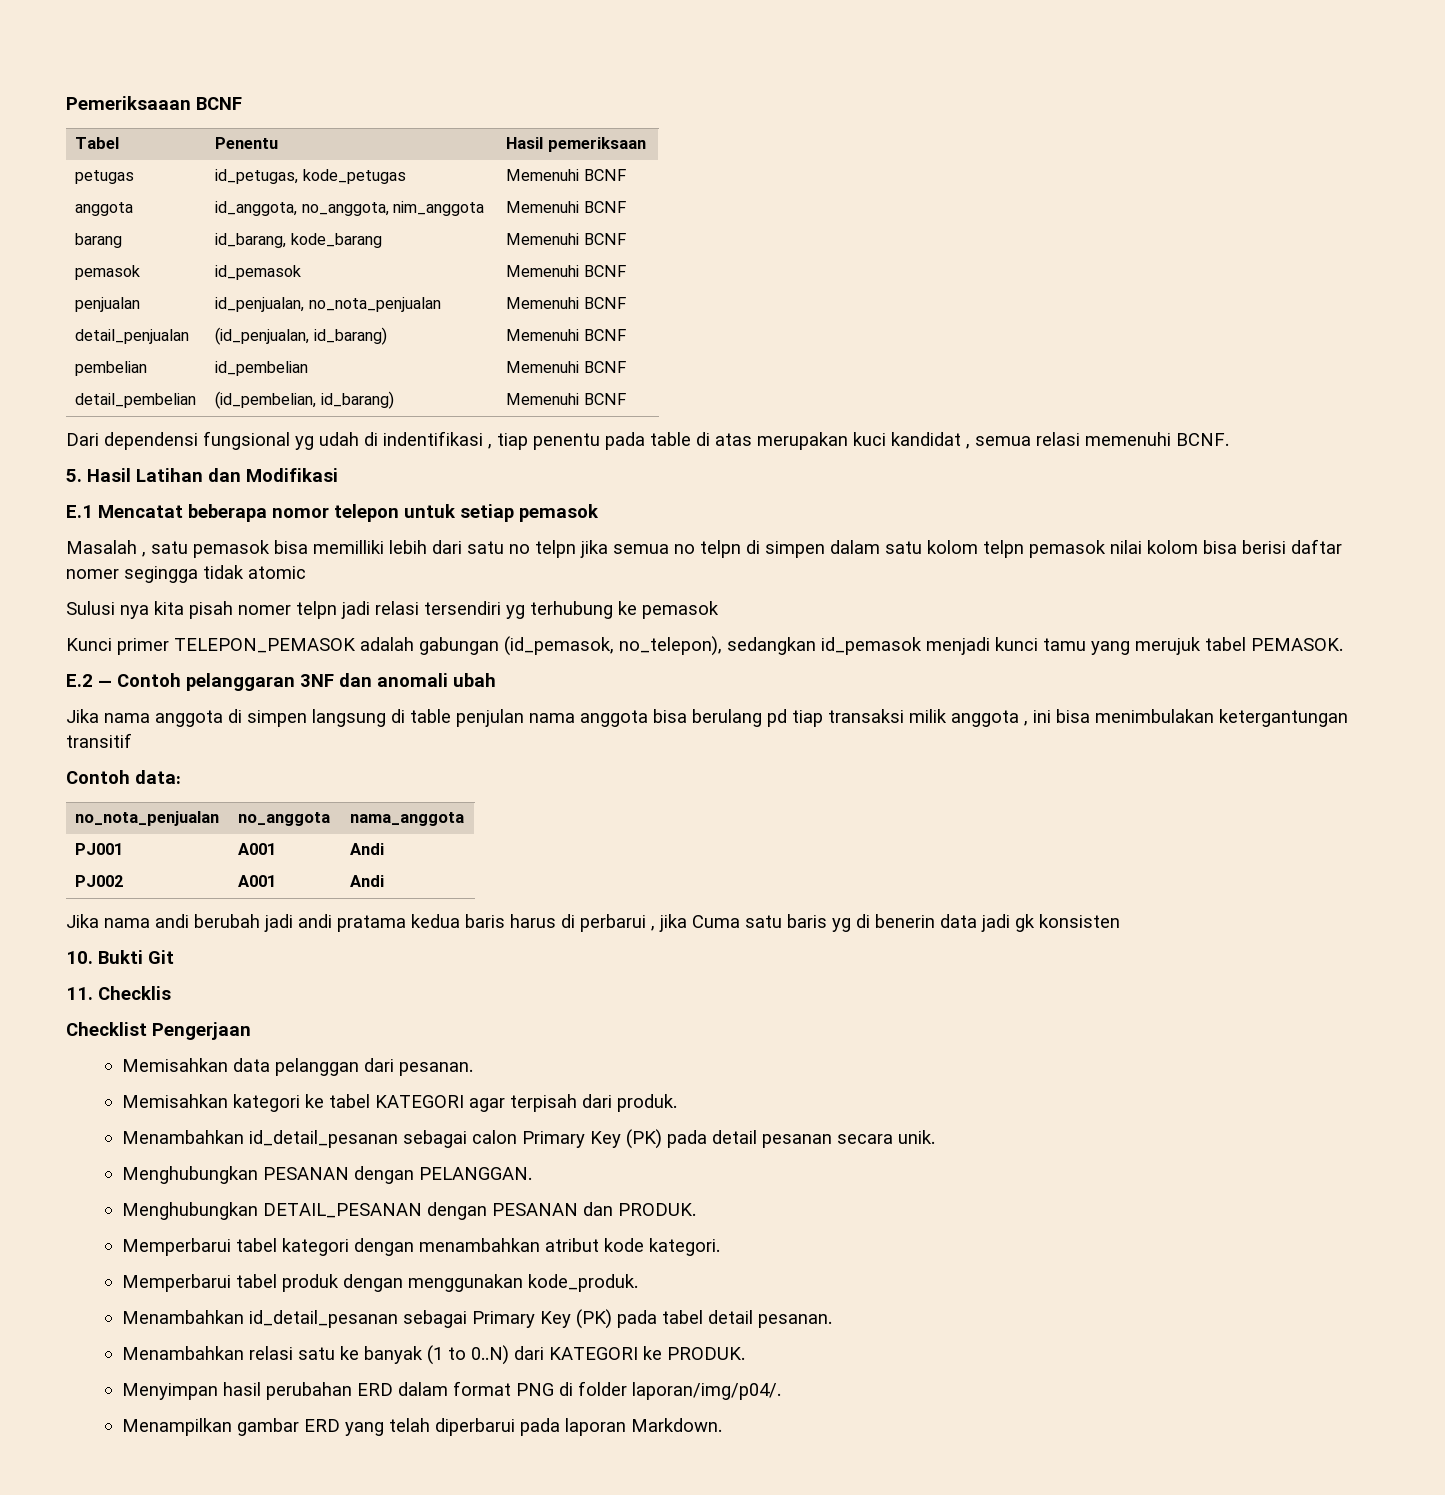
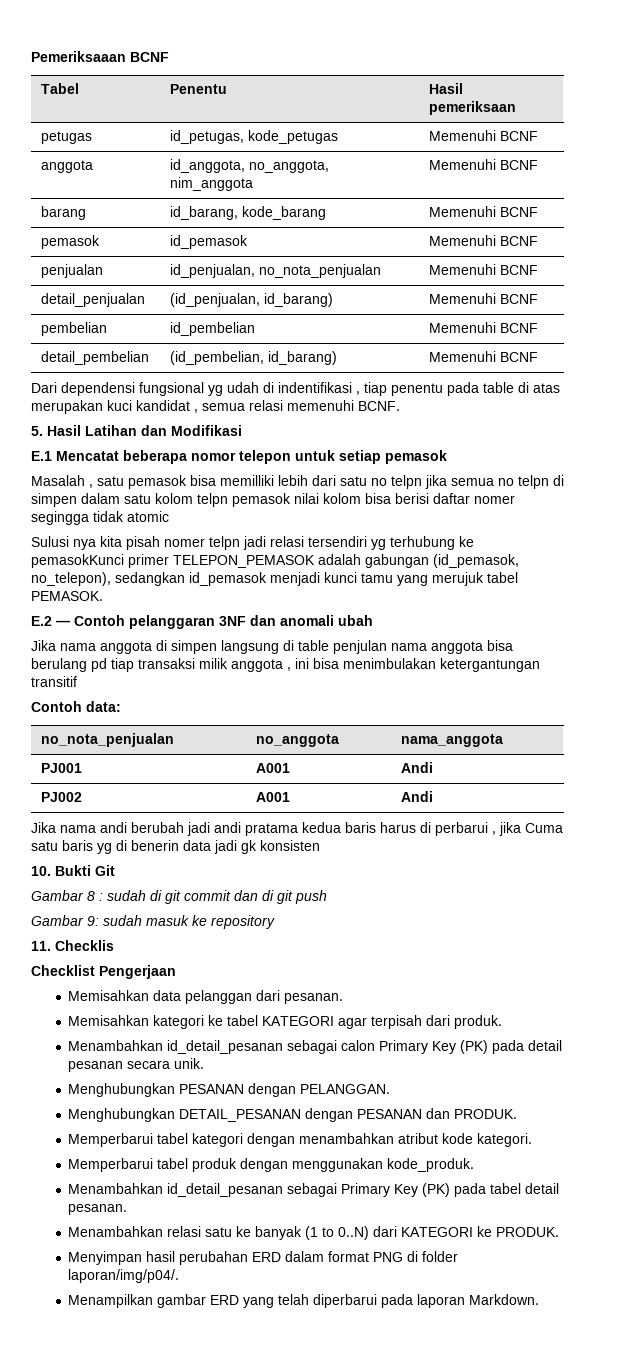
[642,601,719,619] [66,638,112,651] pemasok // Kunci -> [31,554,124,568] pemasokKunci
(174, 957) none -> [31,890,327,904] [31,915,275,929] // Gambar 8 : sudah di git commit dan di git push // Gambar 9: sudah masuk ke repository

